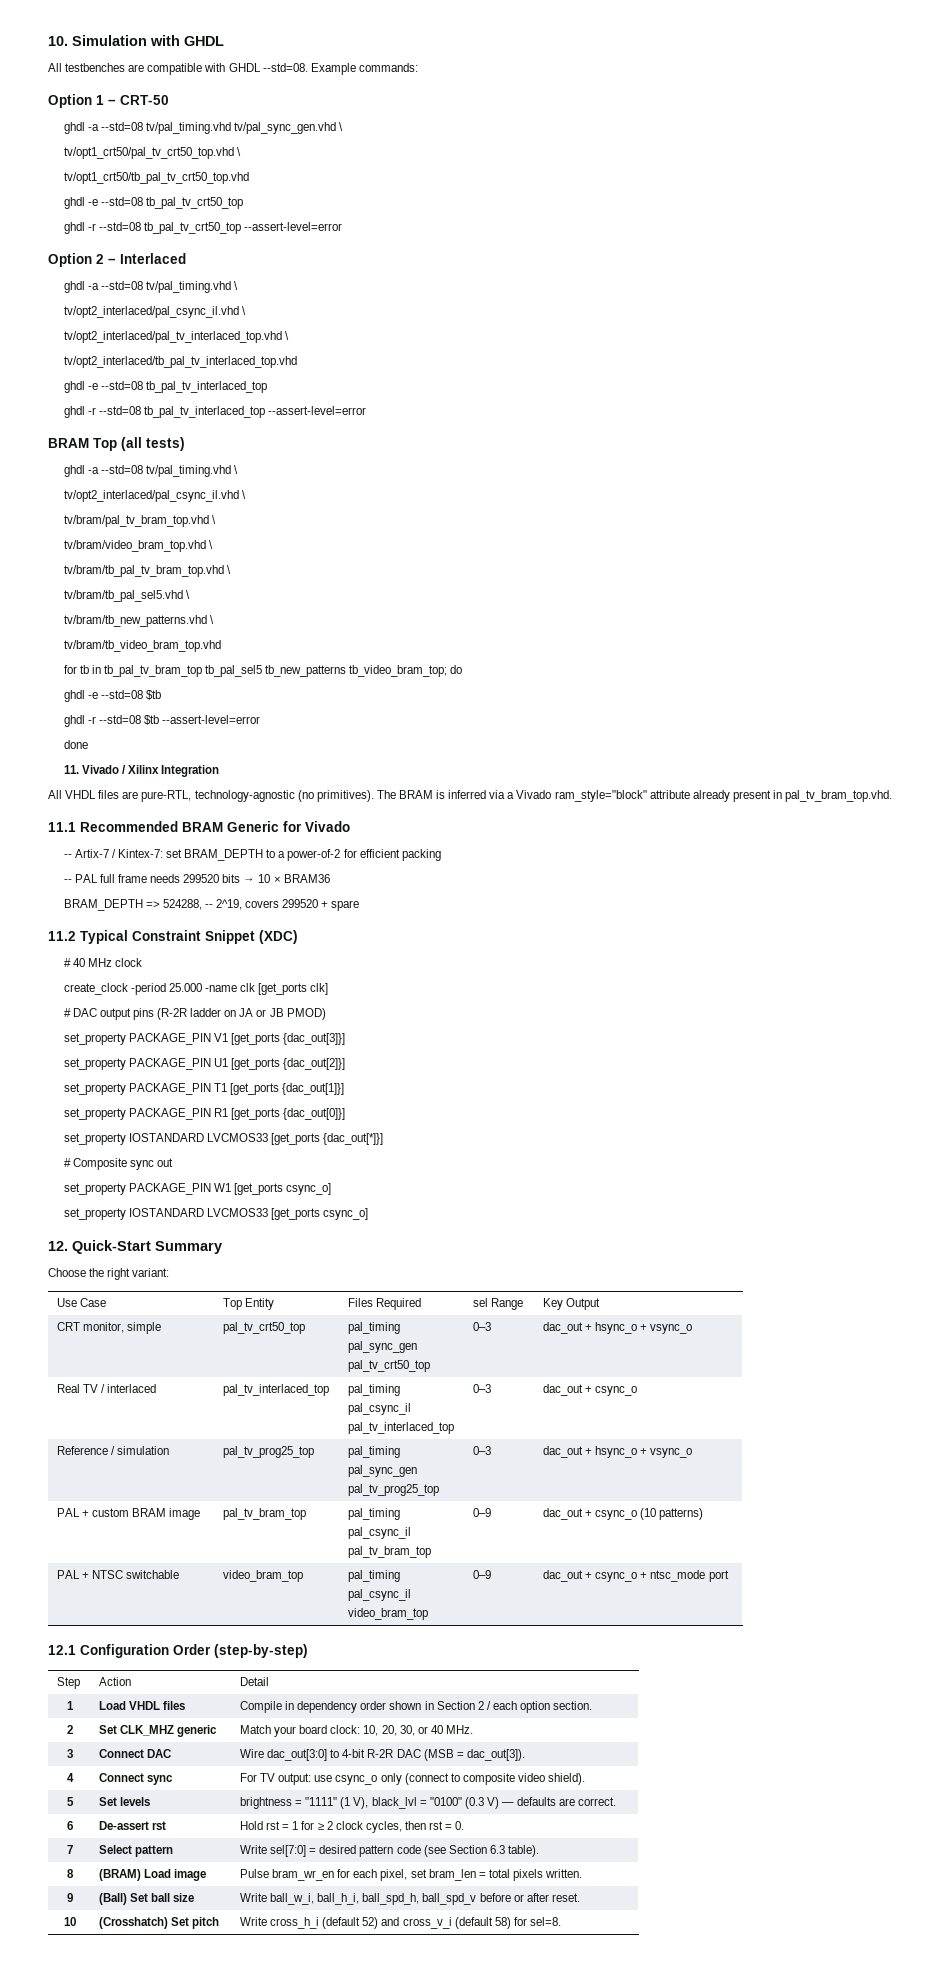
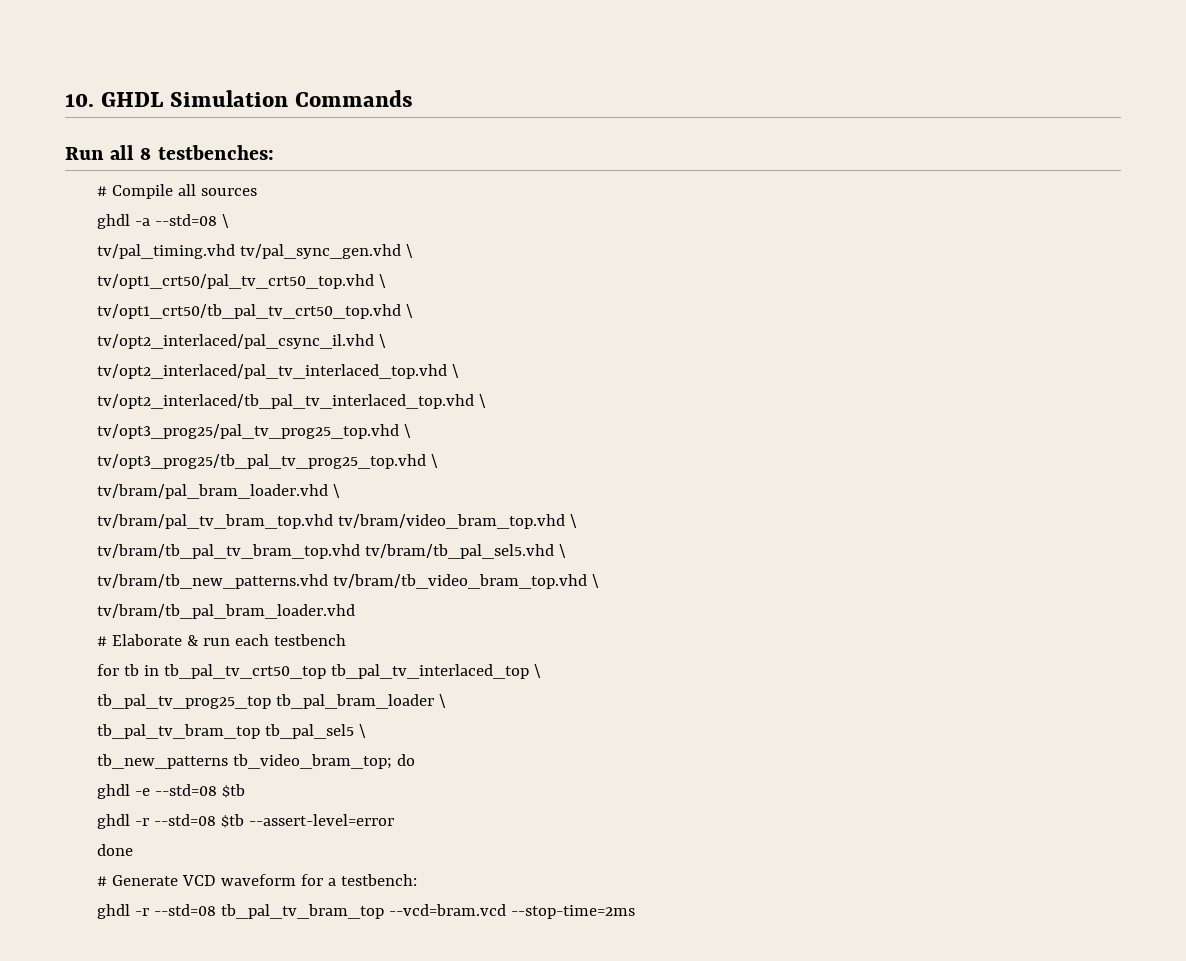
[72,35,224,46] [48,63,418,75] [48,94,169,108] [63,122,143,134] Simulation with GHDL // All testbenches are compatible with GHDL --std=08. Example commands: // Option 1 – CRT-50 // ghdl -a --std=08 -> [101,90,414,107] [65,145,274,160] [96,184,257,199] [96,214,229,229] GHDL Simulation Commands // Run all 8 testbenches: // # Compile all sources // ghdl -a --std=08 \ //
[63,197,243,209] [63,222,342,234] [48,253,186,267] [63,281,231,293] // ghdl -e --std=08 tb_pal_tv_crt50_top // ghdl -r --std=08 tb_pal_tv_crt50_top --assert-level=error // Option 2 – Interlaced // ghdl -a --std=08 tv/pal_timing.vhd -> (401, 311) none
[63,381,267,393] [63,406,366,418] [48,437,185,451] [63,465,238,477] [63,490,239,502] // ghdl -e --std=08 tb_pal_tv_interlaced_top // ghdl -r --std=08 tb_pal_tv_interlaced_top --assert-level=error // BRAM Top (all tests) // ghdl -a --std=08 tv/pal_timing.vhd \ // tv/opt2_interlaced/pal_csync_il.vhd -> [478,394,486,408] [96,424,411,439] [96,454,438,469] [96,484,328,499] \ // tv/opt3_prog25/pal_tv_prog25_top.vhd \ // tv/opt3_prog25/tb_pal_tv_prog25_top.vhd \ // tv/bram/pal_bram_loader.vhd
[211,515,216,524] \ // -> (333, 521) none
[226,565,231,574] \ // -> (360, 551) none
[209,615,214,624] [63,640,221,652] [63,665,101,674] \ // tv/bram/tb_video_bram_top.vhd // for tb in -> [332,574,599,589] [96,604,355,619] [96,634,346,646] [96,664,541,679] [96,694,446,709] tv/bram/tb_video_bram_top.vhd \ // tv/bram/tb_pal_bram_loader.vhd // # Elaborate & run each testbench // for tb in tb_pal_tv_crt50_top tb_pal_tv_interlaced_top \ // tb_pal_tv_prog25_top tb_pal_bram_loader \ //
(262, 671) none -> [358,724,366,738] \ //
[63,765,219,777] [48,790,893,802] [48,821,350,832] [63,849,441,861] [63,874,330,883] [63,899,360,911] [48,930,298,944] [63,958,142,967] [63,983,329,995] [63,1008,326,1020] [63,1033,345,1045] [63,1058,345,1070] [63,1083,344,1095] [63,1108,345,1120] [63,1133,383,1145] [63,1158,173,1170] [63,1183,331,1195] [63,1208,368,1220] [48,1240,222,1254] [48,1268,170,1280] [57,1298,107,1307] [223,1298,275,1310] [348,1298,422,1310] [473,1298,524,1310] [543,1298,601,1310] [57,1322,162,1334] [223,1322,306,1334] [348,1322,401,1334] [348,1341,418,1353] [348,1360,431,1372] [473,1322,492,1331] [543,1322,693,1334] [57,1384,157,1393] [223,1384,330,1396] [348,1384,401,1396] [348,1403,412,1415] [348,1422,455,1434] [473,1384,492,1393] [543,1384,638,1396] [57,1446,170,1455] [223,1446,315,1458] [348,1446,401,1458] [348,1465,418,1477] [348,1484,440,1496] [473,1446,492,1455] [543,1446,693,1458] [57,1508,201,1520] [223,1508,307,1520] [348,1508,401,1520] [348,1527,412,1539] [348,1546,432,1558] [473,1508,492,1517] [543,1508,704,1520] [57,1570,180,1579] [223,1570,304,1582] [348,1570,401,1582] [348,1589,412,1601] [348,1608,429,1620] [473,1570,492,1579] [543,1570,729,1582] [48,1644,308,1658] [57,1677,81,1689] [99,1677,132,1686] [240,1677,270,1686] [66,1701,74,1710] [99,1701,186,1710] [240,1701,593,1713] [66,1725,73,1734] [99,1725,218,1737] [240,1725,473,1737] [66,1749,73,1758] [99,1749,172,1758] [240,1749,525,1761] [66,1773,74,1782] [99,1773,174,1785] [240,1773,586,1785] [66,1797,74,1806] [99,1797,151,1806] [240,1797,617,1809] [66,1821,73,1830] [99,1821,167,1830] [240,1821,465,1833] [66,1845,73,1854] [99,1845,174,1857] [240,1845,539,1857] [66,1869,74,1878] [99,1869,207,1881] [240,1869,583,1881] [66,1893,73,1902] [99,1893,195,1905] [240,1893,580,1905] [63,1917,76,1926] [99,1917,220,1929] [240,1917,561,1929] 11. Vivado / Xilinx Integration // All VHDL files are pure-RTL, technology-agnostic (no primitives). The BRAM is inferred via a Vivado ram_style="block" attribute already present in pal_tv_bram_top.vhd. // 11.1 Recommended BRAM Generic for Vivado // -- Artix-7 / Kintex-7: set BRAM_DEPTH to a power-of-2 for efficient packing // -- PAL full frame needs 299520 bits → 10 × BRAM36 // BRAM_DEPTH => 524288, -- 2^19, covers 299520 + spare // 11.2 Typical Constraint Snippet (XDC) // # 40 MHz clock // create_clock -period 25.000 -name clk [get_ports clk] // # DAC output pins (R-2R ladder on JA or JB PMOD) // set_property PACKAGE_PIN V1 [get_ports {dac_out[3]}] // set_property PACKAGE_PIN U1 [get_ports {dac_out[2]}] // set_property PACKAGE_PIN T1 [get_ports {dac_out[1]}] // set_property PACKAGE_PIN R1 [get_ports {dac_out[0]}] // set_property IOSTANDARD LVCMOS33 [get_ports {dac_out[*]}] // # Composite sync out // set_property PACKAGE_PIN W1 [get_ports csync_o] // set_property IOSTANDARD LVCMOS33 [get_ports csync_o] // 12. Quick-Start Summary // Choose the right variant: // Use Case | Top Entity | Files Required | sel Range | Key Output // CRT monitor, simple | pal_tv_crt50_top | pal_timing // pal_sync_gen // pal_tv_crt50_top | 0–3 | dac_out + hsync_o + vsync_o // Real TV / interlaced | pal_tv_interlaced_top | pal_timing // pal_csync_il // pal_tv_interlaced_top | 0–3 | dac_out + csync_o // Reference / simulation | pal_tv_prog25_top | pal_timing // pal_sync_gen // pal_tv_prog25_top | 0–3 | dac_out + hsync_o + vsync_o // PAL + custom BRAM image | pal_tv_bram_top | pal_timing // pal_csync_il // pal_tv_bram_top | 0–9 | dac_out + csync_o (10 patterns) // PAL + NTSC switchable | video_bram_top | pal_timing // pal_csync_il // video_bram_top | 0–9 | dac_out + csync_o + ntsc_mode port // 12.1 Configuration Order (step-by-step) // Step | Action | Detail // 1 | Load VHDL files | Compile in dependency order shown in Section 2 / each option section. // 2 | Set CLK_MHZ generic | Match your board clock: 10, 20, 30, or 40 MHz. // 3 | Connect DAC | Wire dac_out[3:0] to 4-bit R-2R DAC (MSB = dac_out[3]). // 4 | Connect sync | For TV output: use csync_o only (connect to composite video shield). // 5 | Set levels | brightness = "1111" (1 V), black_lvl = "0100" (0.3 V) — defaults are correct. // 6 | De-assert rst | Hold rst = 1 for ≥ 2 clock cycles, then rst = 0. // 7 | Select pattern | Write sel[7:0] = desired pattern code (see Section 6.3 table). // 8 | (BRAM) Load image | Pulse bram_wr_en for each pixel, set bram_len = total pixels written. // 9 | (Ball) Set ball size | Write ball_w_i, ball_h_i, ball_spd_h, ball_spd_v before or after reset. // 10 | (Crosshatch) Set pitch | Write cross_h_i (default 52) and cross_v_i (default 58) for sel=8. -> [96,874,417,886] [96,904,635,919] # Generate VCD waveform for a testbench: // ghdl -r --std=08 tb_pal_tv_bram_top --vcd=bram.vcd --stop-time=2ms

